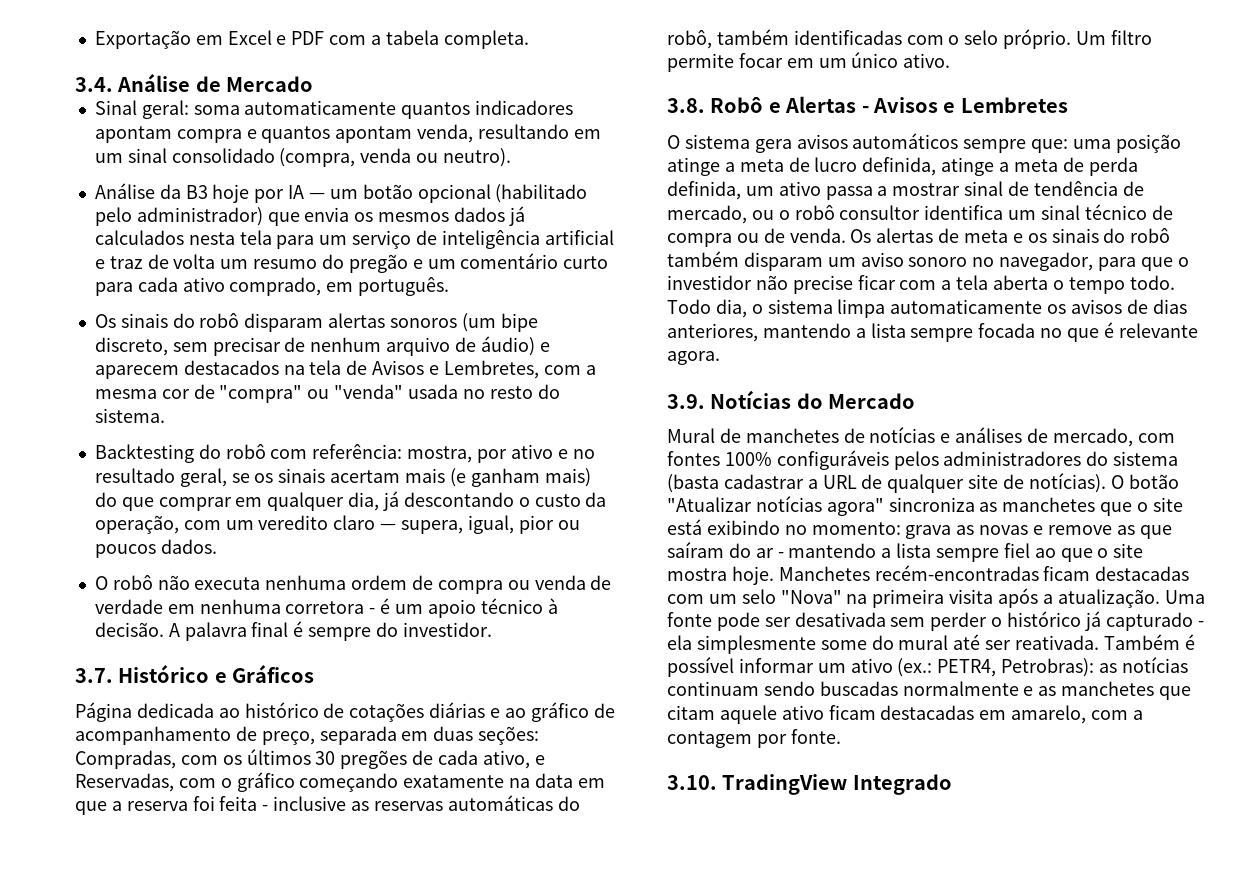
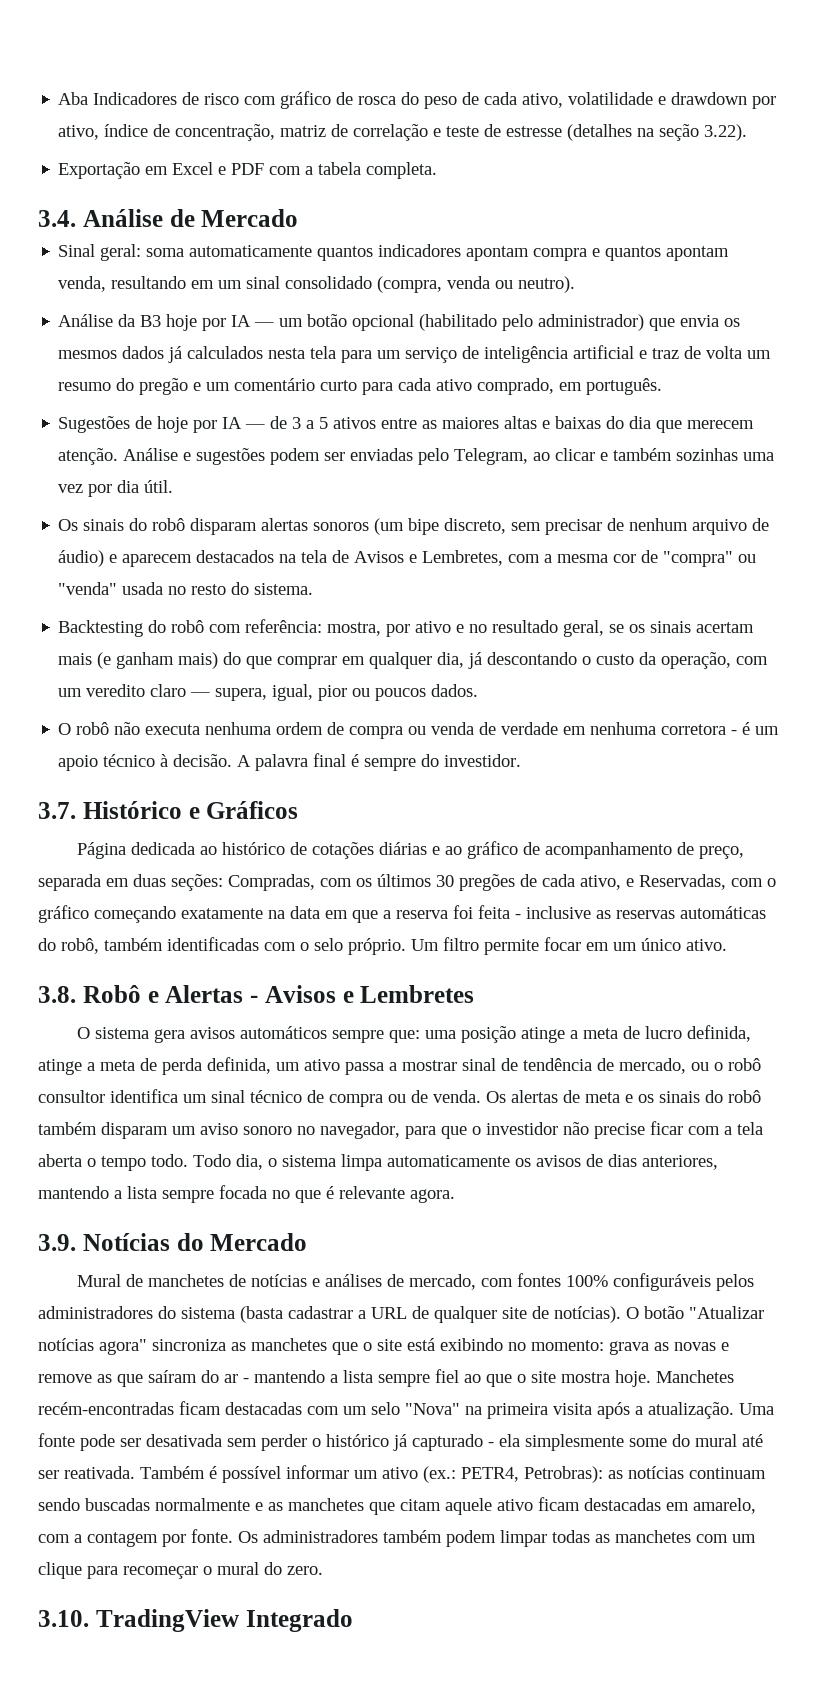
(94, 39) none -> [58,91,777,109] [58,124,748,141] Aba Indicadores de risco com gráfico de rosca do peso de cada ativo, volatilidade e drawdown por ativo, índice de concentração, matriz de correlação e teste de estresse (detalhes na seção 3.22). //
(450, 286) none -> [58,416,755,433] [58,448,775,465] [58,480,174,497] // Sugestões de hoje por IA — de 3 a 5 ativos entre as maiores altas e baixas do dia que merecem atenção. Análise e sugestões podem ser enviadas pelo Telegram, ao clicar e também sozinhas uma vez por dia útil.
(841, 736) none -> [238,1530,756,1547] [38,1562,323,1579] Os administradores também podem limpar todas as manchetes com um clique para recomeçar o mural do zero.

